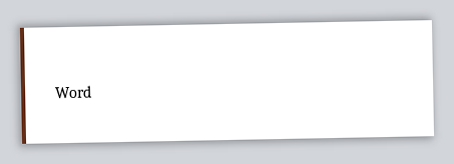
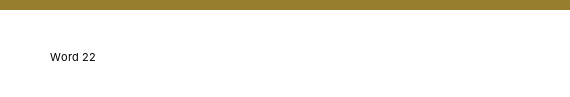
(92, 92) none -> [82,53,96,61] 22

